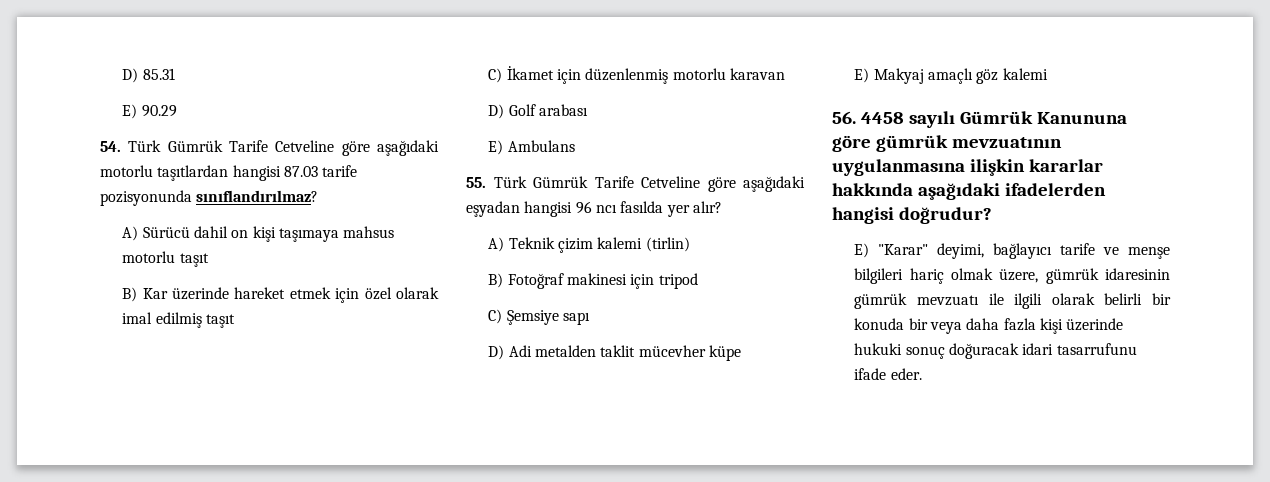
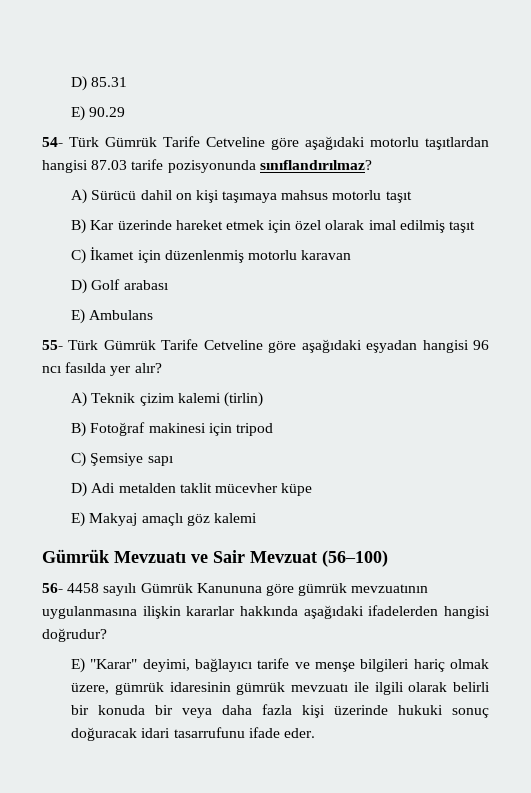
[100,141,121,152] 54. -> [42,137,63,147] 54-
[466,177,486,188] 55. -> [42,340,63,350] 55-
[832,111,856,124] 56. -> [42,549,388,567] [42,583,63,593] Gümrük Mevzuatı ve Sair Mevzuat (56–100) // 56-

